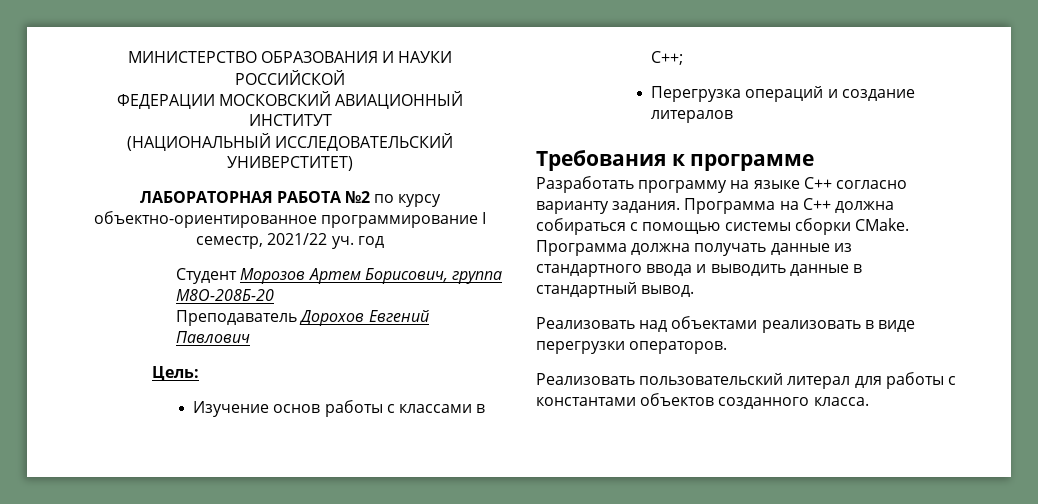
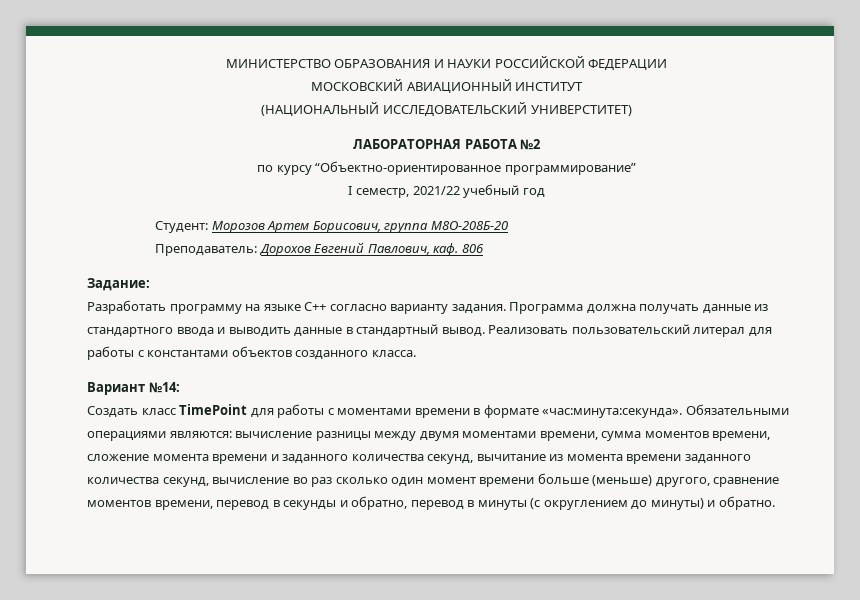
[116,94,215,109] // ФЕДЕРАЦИИ -> [588,59,668,71] ФЕДЕРАЦИИ //
(370, 197) none -> (541, 144) //
[93,211,478,228] объектно-ориентированное программирование -> [315,161,636,175] “Объектно-ориентированное программирование” //
[331,236,354,249] уч. -> [463,184,520,198] учебный
[176,268,238,284] Студент -> [155,221,209,233] Студент:
[176,310,298,326] Преподаватель -> [155,244,258,256] Преподаватель:
[176,331,251,343] [151,366,199,381] [193,400,486,417] [651,51,684,65] [651,86,915,102] [651,110,734,123] [536,150,815,171] Павлович // Цель: // Изучение основ работы с классами в С++; // Перегрузка операций и создание литералов // Требования к программе -> [367,243,484,256] [87,278,150,291] Павлович, каф. 806 // Задание:
[779,198,894,213] [536,218,909,235] [536,240,627,256] на C++ должна собираться с помощью системы сборки CMake. Программа -> (584, 308) none
[536,316,915,333] [536,341,728,354] // Реализовать над объектами реализовать в виде перегрузки операторов. // -> (485, 332) none
(869, 401) none -> [87,382,180,395] [87,404,789,418] [87,431,771,441] [87,454,751,464] [87,473,780,487] [87,496,775,510] // Вариант №14: // Создать класс TimePoint для работы с моментами времени в формате «час:минута:секунда». Обязательными операциями являются: вычисление разницы между двумя моментами времени, сумма моментов времени, сложение момента времени и заданного количества секунд, вычитание из момента времени заданного количества секунд, вычисление во раз сколько один момент времени больше (меньше) другого, сравнение моментов времени, перевод в секунды и обратно, перевод в минуты (с округлением до минуты) и обратно.

